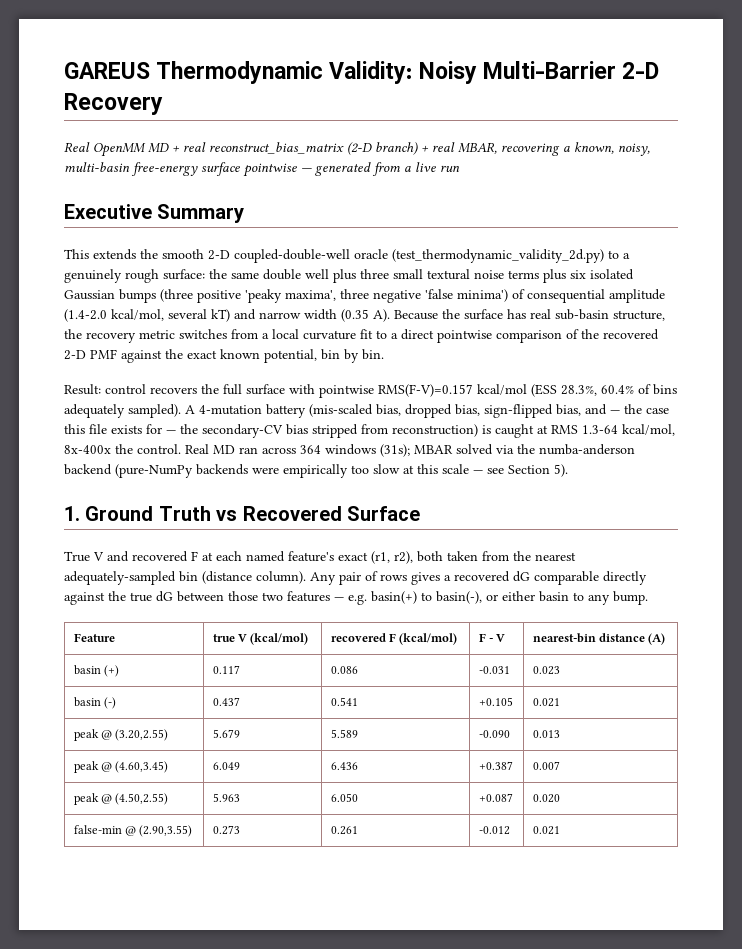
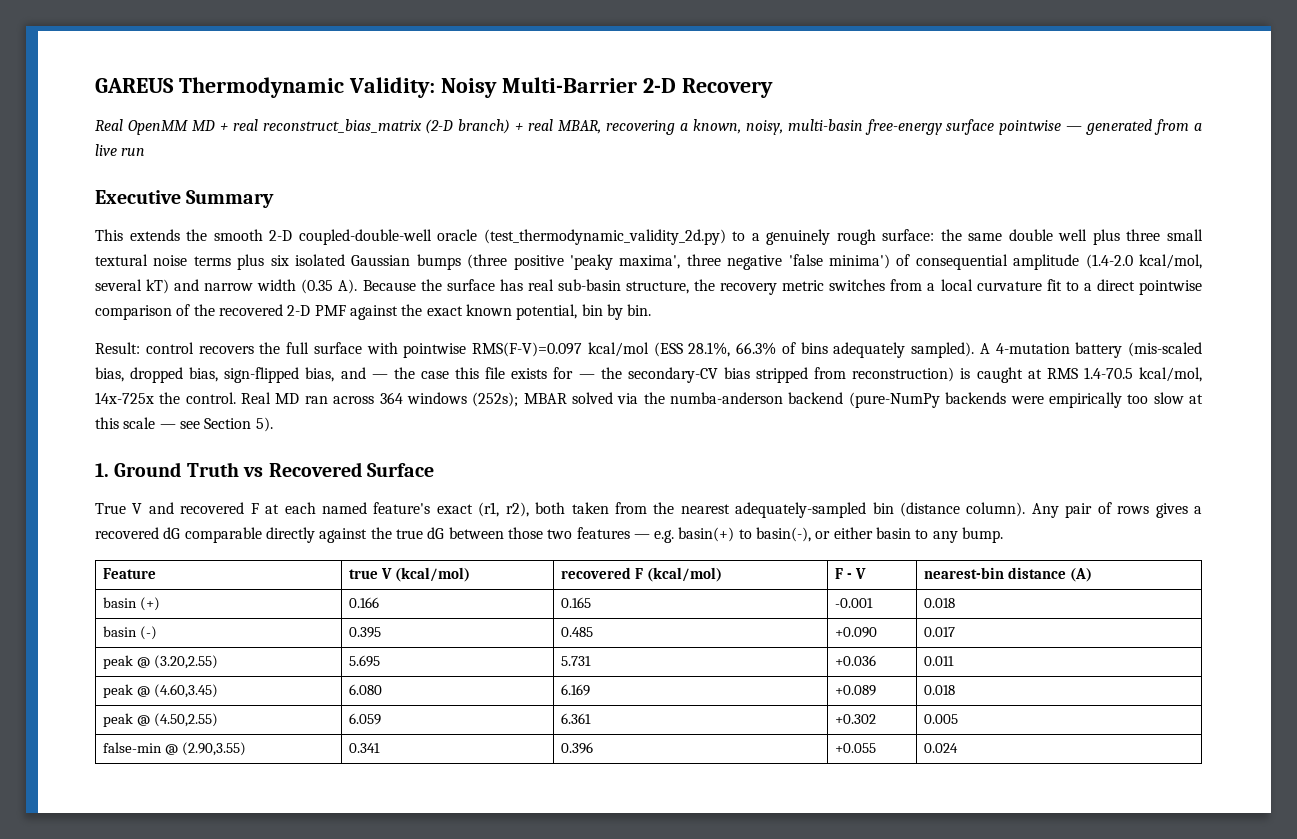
[378,384,473,397] RMS(F-V)=0.157 -> [472,342,582,357] RMS(F-V)=0.097
[561,385,634,396] 28.3%, 60.4% -> [688,342,776,357] 28.1%, 66.3%
[582,424,675,436] [64,445,111,454] 1.3-64 kcal/mol, 8x-400x -> [1083,367,1202,382] [95,392,154,404] 1.4-70.5 kcal/mol, 14x-725x
[380,444,410,457] (31s); -> [472,392,519,407] (252s);
[212,665,240,674] [330,666,358,674] [478,666,510,674] [532,666,560,675] [73,697,116,709] [212,697,240,706] [330,697,358,706] [478,697,513,706] [532,698,560,707] 0.117 | 0.086 | -0.031 | 0.023 // basin (-) | 0.437 | 0.541 | +0.105 | 0.021 -> [348,597,379,608] [560,597,591,608] [834,598,873,608] [923,598,955,608] [102,626,157,640] [348,627,381,638] [560,627,593,637] [834,627,877,638] [923,627,955,637] 0.166 | 0.165 | -0.001 | 0.018 // basin (-) | 0.395 | 0.485 | +0.090 | 0.017
[212,729,240,738] [330,729,358,738] [478,730,510,738] [532,730,560,738] 5.679 | 5.589 | -0.090 | 0.013 -> [348,655,380,667] [560,656,591,666] [834,655,876,666] [923,656,954,666] 5.695 | 5.731 | +0.036 | 0.011
[212,762,240,770] [330,762,358,770] [478,761,513,770] [532,761,560,770] 6.049 | 6.436 | +0.387 | 0.007 -> [348,684,382,695] [560,684,590,696] [834,685,876,696] [923,685,955,695] 6.080 | 6.169 | +0.089 | 0.018
[212,793,240,802] [330,793,358,802] [478,793,513,802] [532,794,560,803] 5.963 | 6.050 | +0.087 | 0.020 -> [348,713,381,725] [560,713,591,724] [834,714,876,724] [923,714,958,724] 6.059 | 6.361 | +0.302 | 0.005
[212,825,240,835] [330,826,358,835] [478,826,510,835] [532,826,560,835] 0.273 | 0.261 | -0.012 | 0.021 -> [348,743,380,753] [560,742,593,754] [834,743,876,753] [923,743,958,753] 0.341 | 0.396 | +0.055 | 0.024

